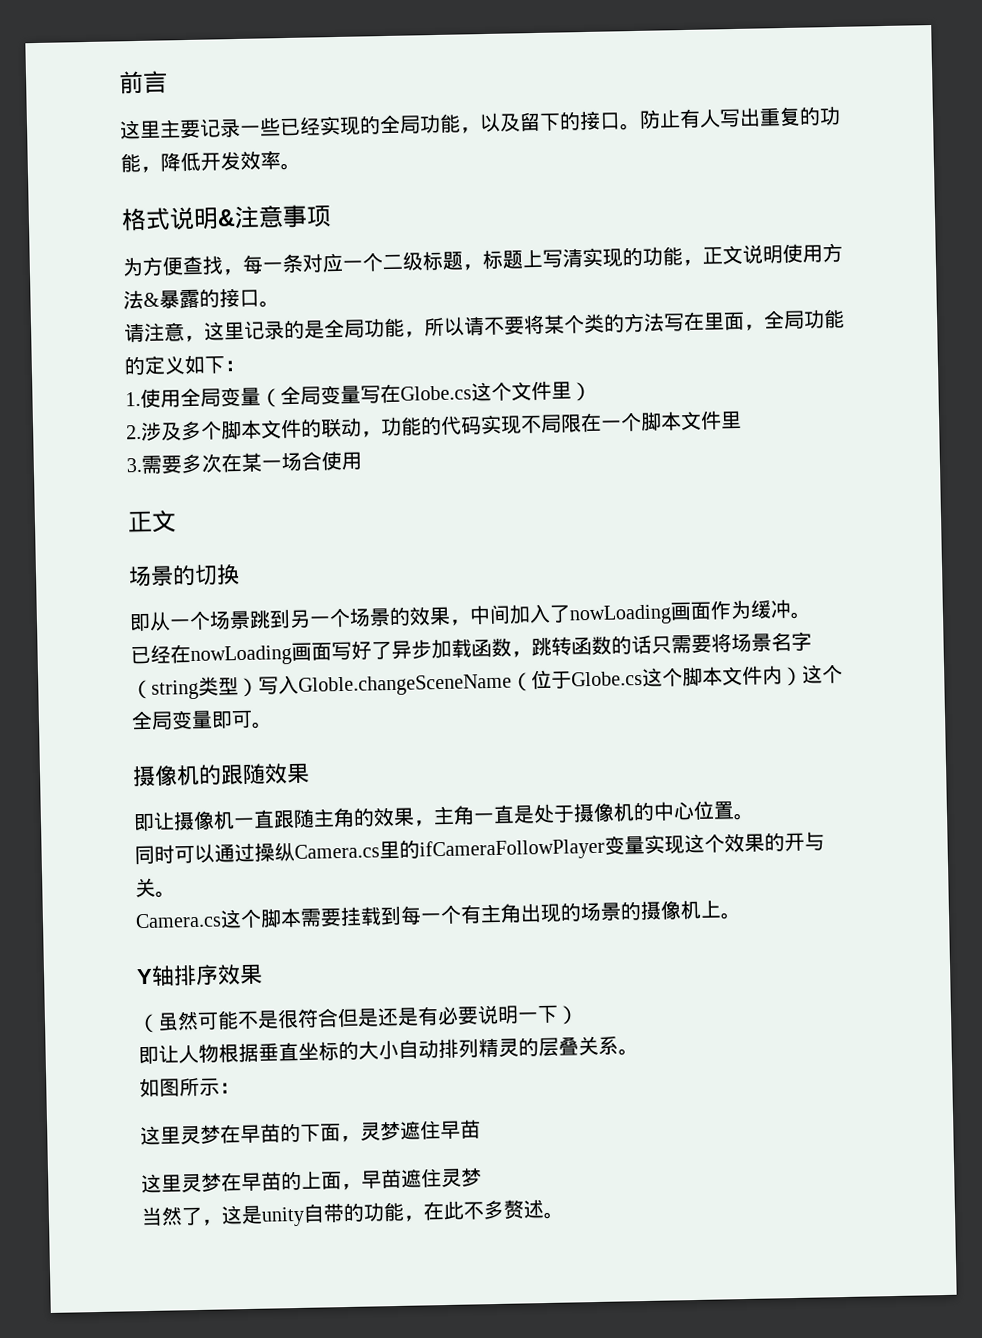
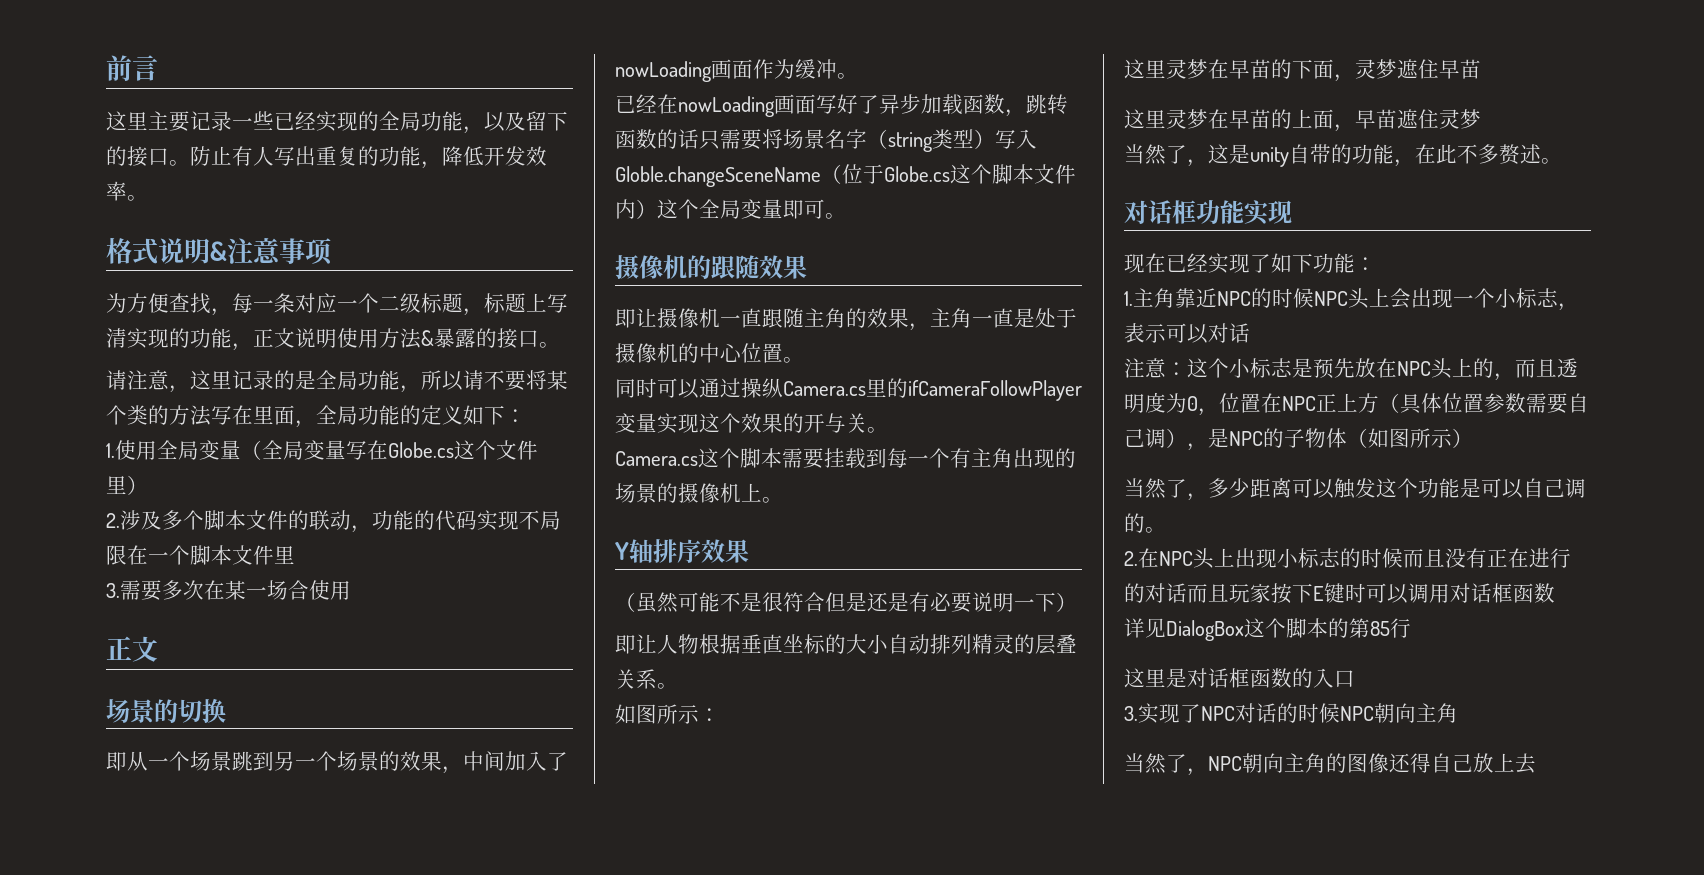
(565, 1215) none -> [1124,200,1292,225] [1124,253,1376,274] [1124,288,1579,311] [1124,323,1250,344] [1124,358,1578,381] [1124,392,1589,416] [1124,428,1473,451] [1124,478,1586,501] [1124,513,1166,533] [1124,548,1571,569] [1124,583,1555,604] [1124,618,1411,641] [1124,668,1355,688] [1124,703,1458,724] [1124,753,1536,776] // 对话框功能实现 // 现在已经实现了如下功能： // 1.主角靠近NPC的时候NPC头上会出现一个小标志，表示可以对话 // 注意：这个小标志是预先放在NPC头上的，而且透明度为0，位置在NPC正上方（具体位置参数需要自己调），是NPC的子物体（如图所示） // 当然了，多少距离可以触发这个功能是可以自己调的。 // 2.在NPC头上出现小标志的时候而且没有正在进行的对话而且玩家按下E键时可以调用对话框函数 // 详见DialogBox这个脚本的第85行 // 这里是对话框函数的入口 // 3.实现了NPC对话的时候NPC朝向主角 // 当然了，NPC朝向主角的图像还得自己放上去

